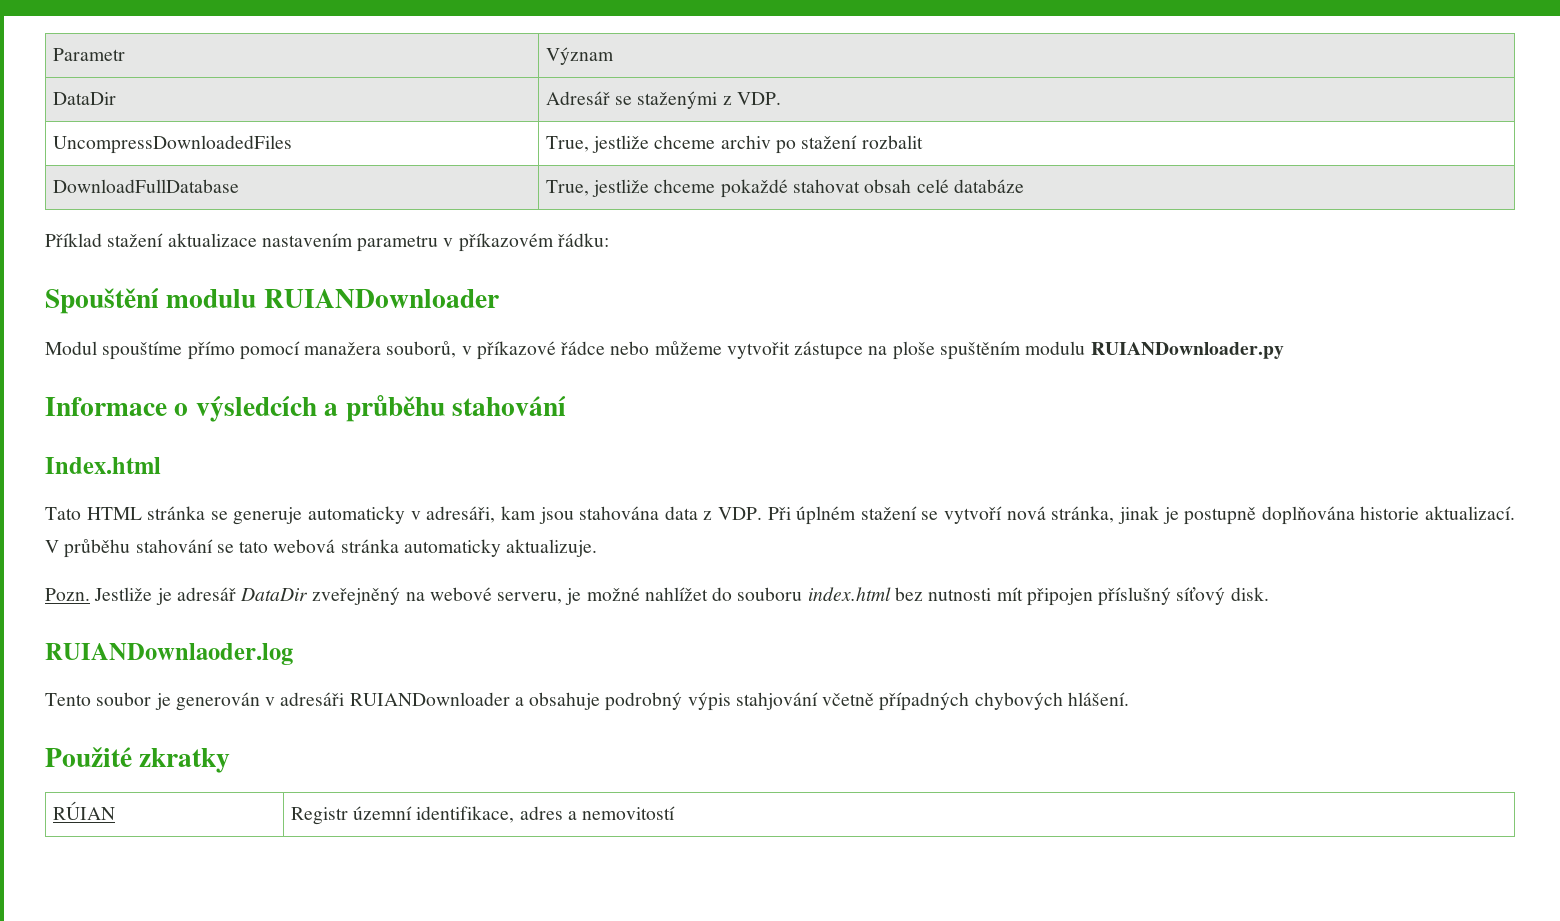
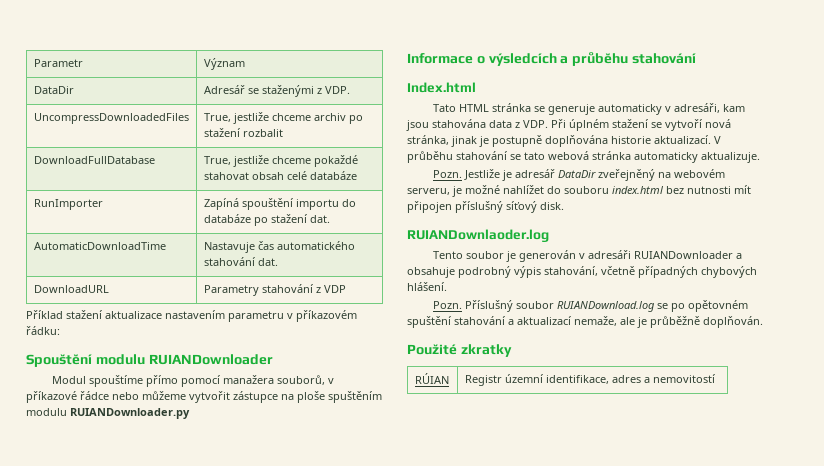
(1024, 186) none -> [33,199,103,210] [203,198,356,210] [203,214,330,226] [33,242,166,250] [203,241,355,253] [203,257,278,266] [33,285,109,293] [203,284,346,296] // RunImporter | Zapíná spouštění importu do databáze po stažení dat. // AutomaticDownloadTime | Nastavuje čas automatického stahování dat. // DownloadURL | Parametry stahování z VDP
[429,587,492,601] webové -> [673,169,725,178] webovém
[735,692,818,710] stahjování -> [544,266,598,276] stahování,
(1129, 699) none -> [432,300,748,312] [407,316,763,328] // Pozn. Příslušný soubor RUIANDownload.log se po opětovném spuštění stahování a aktualizací nemaže, ale je průběžně doplňován.

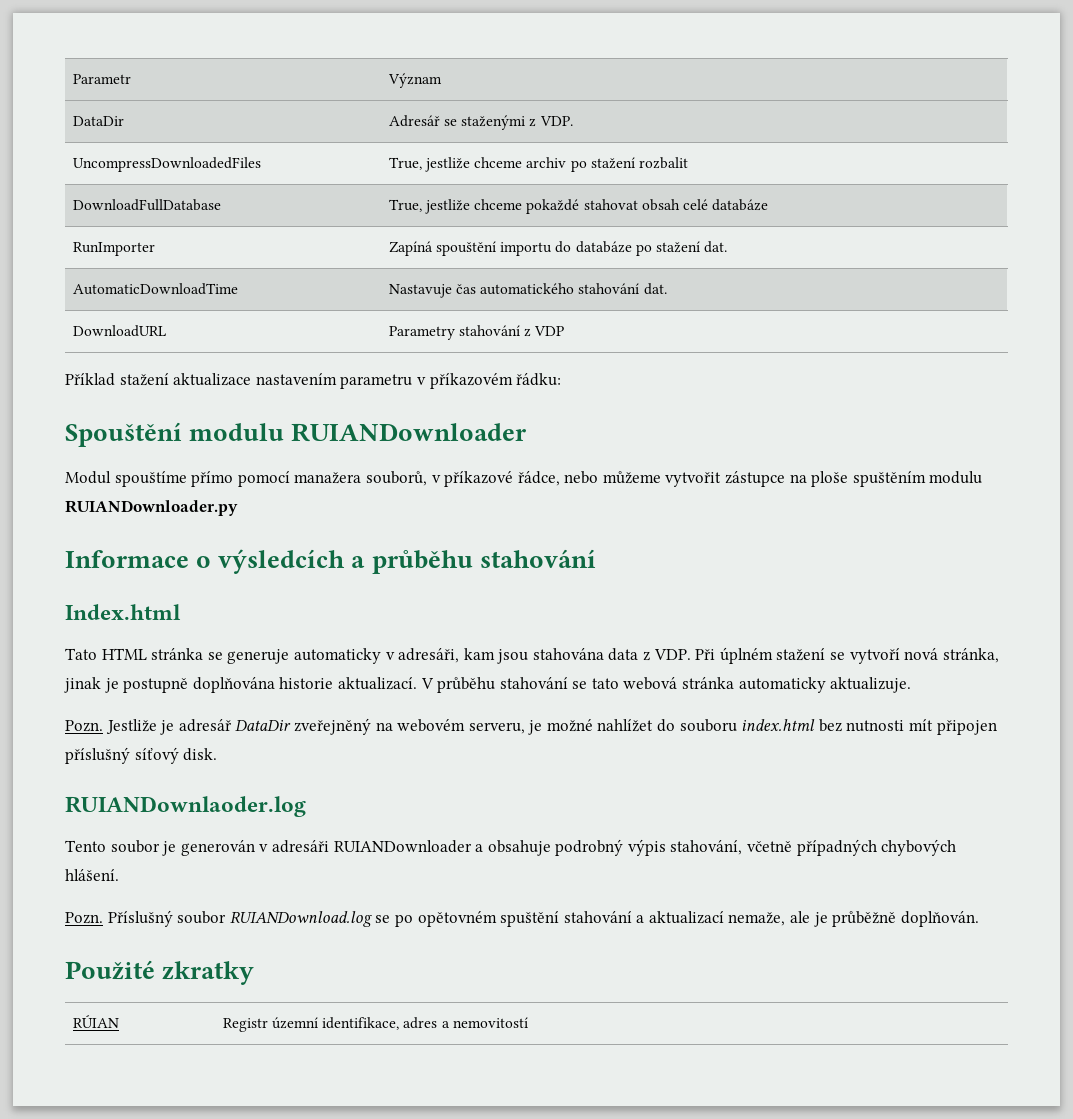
[80,391,109,400] řádce -> [517,471,560,486] řádce,

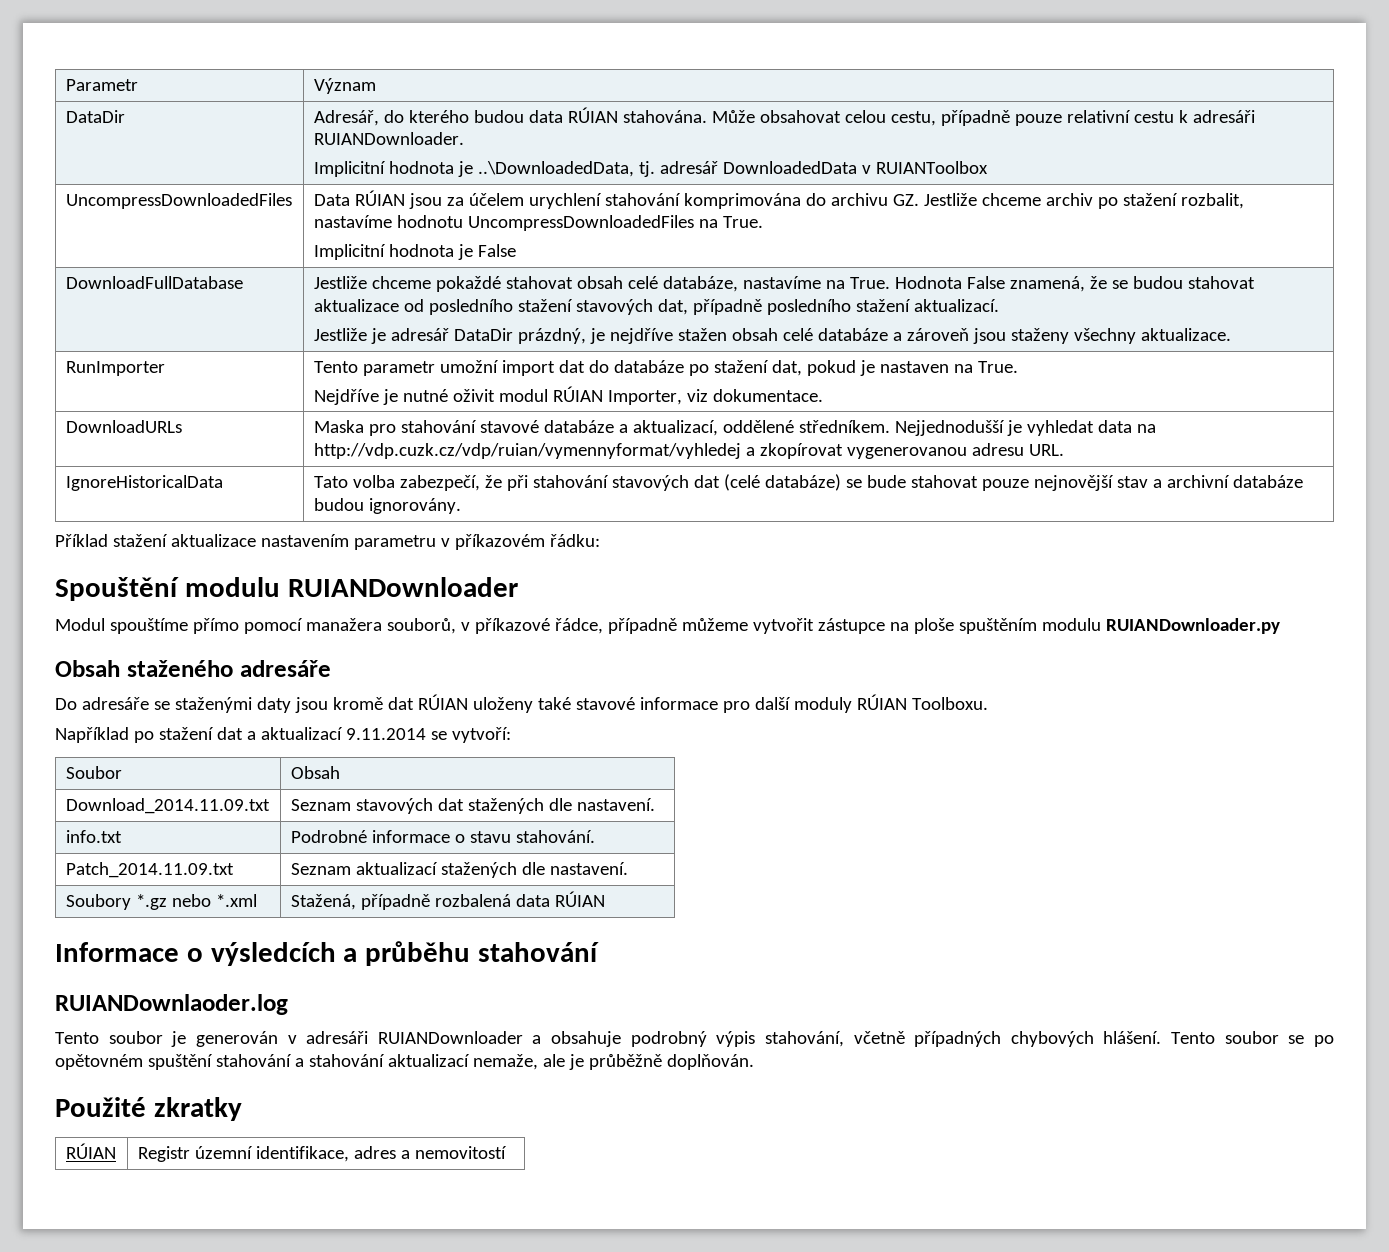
[388,115,573,130] [72,157,261,172] [388,157,688,172] Adresář se staženými z VDP. // UncompressDownloadedFiles | True, jestliže chceme archiv po stažení rozbalit -> [313,107,1255,126] [313,132,464,145] [313,161,988,177] [65,193,292,209] [313,190,1244,209] [313,215,763,231] [313,244,516,260] Adresář, do kterého budou data RÚIAN stahována. Může obsahovat celou cestu, případně pouze relativní cestu k adresáři RUIANDownloader. // Implicitní hodnota je ..\DownloadedData, tj. adresář DownloadedData v RUIANToolbox // UncompressDownloadedFiles | Data RÚIAN jsou za účelem urychlení stahování komprimována do archivu GZ. Jestliže chceme archiv po stažení rozbalit, nastavíme hodnotu UncompressDownloadedFiles na True. // Implicitní hodnota je False
[388,199,470,214] True, jestliže -> [313,276,367,289] Jestliže
[712,199,769,211] [72,242,155,256] [388,241,728,256] [72,283,238,295] [388,283,667,298] [72,325,166,337] [388,325,565,340] databáze // RunImporter | Zapíná spouštění importu do databáze po stažení dat. // AutomaticDownloadTime | Nastavuje čas automatického stahování dat. // DownloadURL | Parametry stahování z VDP -> [662,276,1255,292] [313,299,999,315] [313,328,1231,344] [65,361,165,376] [313,360,1018,376] [313,386,823,405] [65,420,182,433] [313,420,1156,436] [313,443,1064,459] [65,475,223,491] [313,474,1303,491] [313,498,461,514] databáze, nastavíme na True. Hodnota False znamená, že se budou stahovat aktualizace od posledního stažení stavových dat, případně posledního stažení aktualizací. // Jestliže je adresář DataDir prázdný, je nejdříve stažen obsah celé databáze a zároveň jsou staženy všechny aktualizace. // RunImporter | Tento parametr umožní import dat do databáze po stažení dat, pokud je nastaven na True. // Nejdříve je nutné oživit modul RÚIAN Importer, viz dokumentace. // DownloadURLs | Maska pro stahování stavové databáze a aktualizací, oddělené středníkem. Nejjednodušší je vyhledat data na http://vdp.cuzk.cz/vdp/ruian/vymennyformat/vyhledej a zkopírovat vygenerovanou adresu URL. // IgnoreHistoricalData | Tato volba zabezpečí, že při stahování stavových dat (celé databáze) se bude stahovat pouze nejnovější stav a archivní databáze budou ignorovány.
[564,471,599,484] nebo -> [607,618,677,634] případně
(238, 508) none -> [55,660,331,677] [55,694,988,713] [55,727,511,743] [65,766,122,779] [290,766,340,779] [65,798,270,814] [290,798,655,814] [65,830,122,843] [290,830,595,843] [65,862,234,878] [290,862,628,878] [65,894,257,910] [290,891,605,910] // Obsah staženého adresáře // Do adresáře se staženými daty jsou kromě dat RÚIAN uloženy také stavové informace pro další moduly RÚIAN Toolboxu. // Například po stažení dat a aktualizací 9.11.2014 se vytvoří: // Soubor | Obsah // Download_2014.11.09.txt | Seznam stavových dat stažených dle nastavení. // info.txt | Podrobné informace o stavu stahování. // Patch_2014.11.09.txt | Seznam aktualizací stažených dle nastavení. // Soubory *.gz nebo *.xml | Stažená, případně rozbalená data RÚIAN
[65,604,181,620] [65,647,999,664] [64,677,912,693] [65,718,997,735] [65,747,218,764] // Index.html // Tato HTML stránka se generuje automaticky v adresáři, kam jsou stahována data z VDP. Při úplném stažení se vytvoří nová stránka, jinak je postupně doplňována historie aktualizací. V průběhu stahování se tato webová stránka automaticky aktualizuje. // Pozn. Jestliže je adresář DataDir zveřejněný na webovém serveru, je možné nahlížet do souboru index.html bez nutnosti mít připojen příslušný síťový disk. -> (600, 952) none
[65,910,372,927] // Pozn. Příslušný soubor RUIANDownload.log -> [1171,1031,1279,1044] Tento soubor
(645, 919) none -> [308,1054,385,1067] stahování

